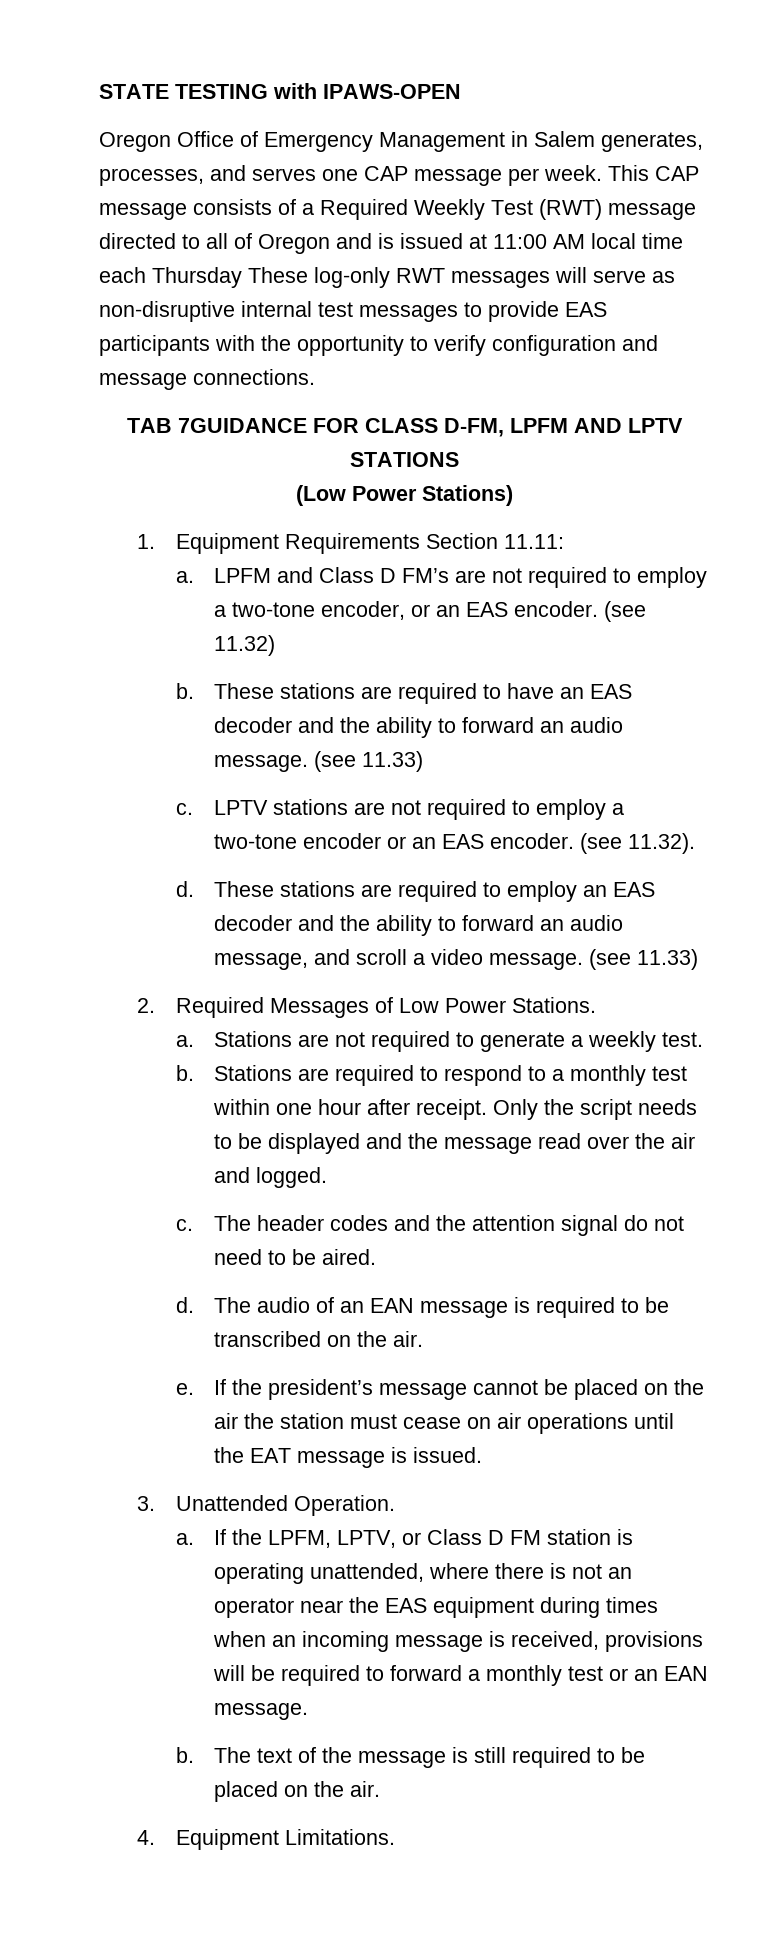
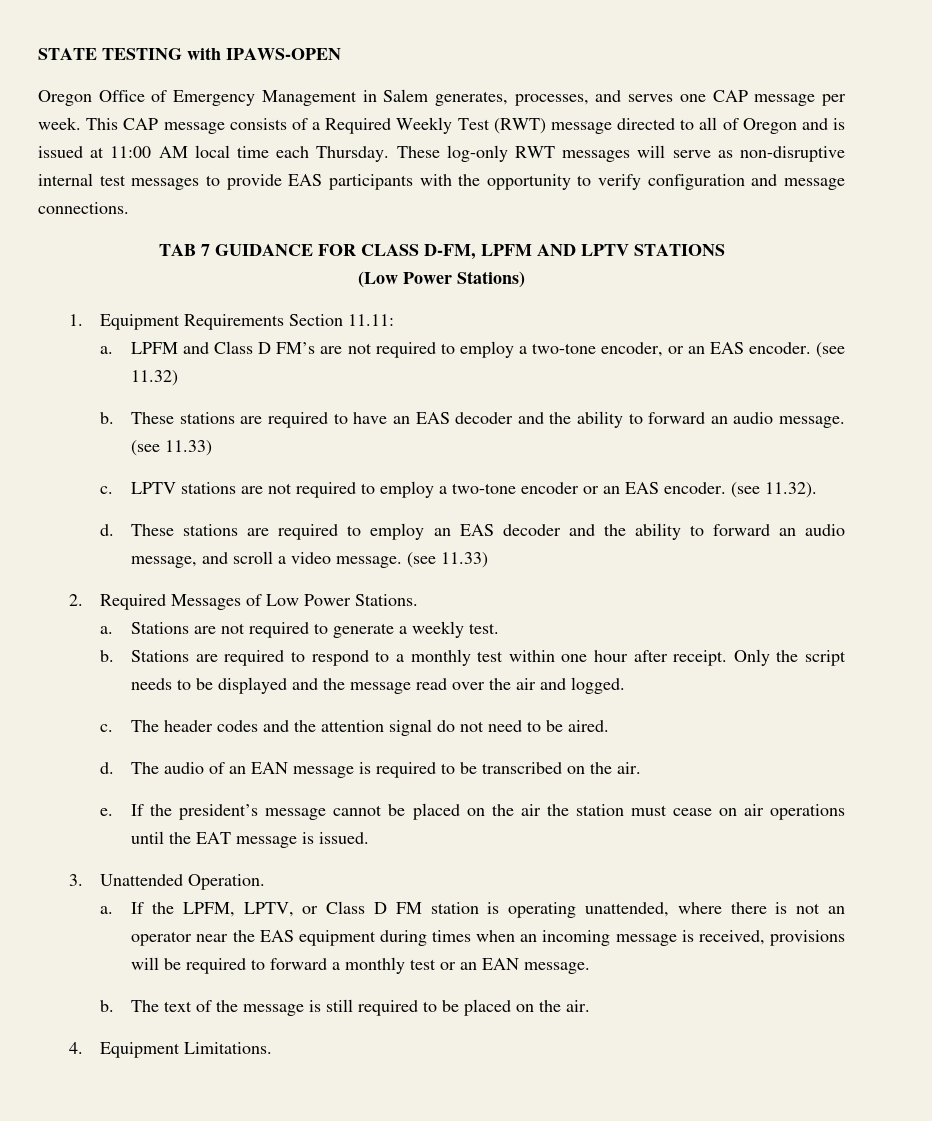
[152,267,242,288] Thursday -> [316,146,390,162] Thursday.
[177,418,307,433] 7GUIDANCE -> [200,244,313,256] 7 GUIDANCE

